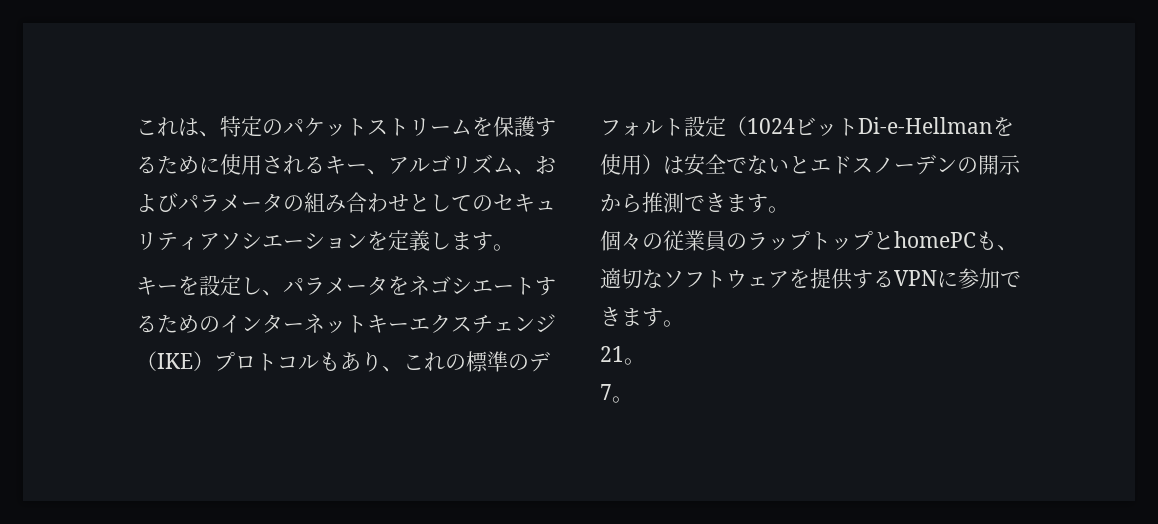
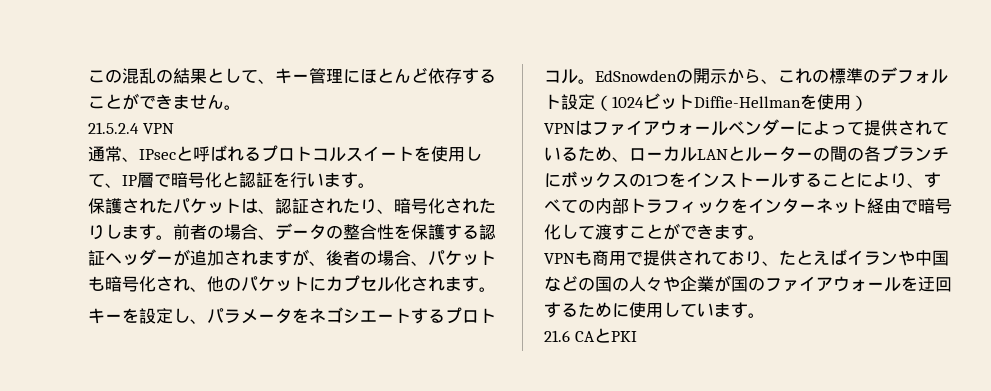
[136,116,556,137] [136,154,556,175] [136,192,556,213] [136,230,451,251] これは、特定のパケットストリームを保護するために使用されるキー、アルゴリズム、およびパラメータの組み合わせとしてのセキュリティアソシエーションを定義し -> [88,67,496,84] [88,93,241,110] [88,122,174,134] [88,145,482,162] [88,172,375,188] [88,198,496,214] [88,223,496,240] [88,249,496,266] [88,275,445,292] この混乱の結果として、キー管理にほとんど依存することができません。 // 21.5.2.4 VPN // 通常、IPsecと呼ばれるプロトコルスイートを使用して、IP層で暗号化と認証を行います。 // 保護されたパケットは、認証されたり、暗号化されたりします。前者の場合、データの整合性を保護する認証ヘッダーが追加されますが、後者の場合、パケットも暗号化され、他のパケットにカプセル化され
[157,313,556,334] [136,351,382,372] ためのインターネットキーエクスチェンジ（IKE）プロトコルもあり -> [445,307,496,324] [544,68,761,84] プロトコル。EdSnowdenの開示から
[858,117,993,134] Di-e-Hellman -> [694,96,801,108] Diffie-Hellman
[663,154,1021,176] [600,192,789,213] [600,230,1018,251] [600,268,1021,290] [600,307,684,327] [600,346,645,365] [600,384,633,403] は安全でないとエドスノーデンの開示から推測できます。 // 個々の従業員のラップトップとhomePCも、適切なソフトウェアを提供するVPNに参加できます。 // 21。 // 7。 -> [544,119,949,136] [544,145,949,162] [544,171,941,188] [544,198,952,214] [544,223,765,240] [544,249,949,266] [544,275,952,292] [544,302,765,318] [544,328,637,343] // VPNはファイアウォールベンダーによって提供されているため、ローカルLANとルーターの間の各ブランチにボックスの1つをインストールすることにより、すべての内部トラフィックをインターネット経由で暗号化して渡すことができます。 // VPNも商用で提供されており、たとえばイランや中国などの国の人々や企業が国のファイアウォールを迂回するために使用しています。 // 21.6 CAとPKI

